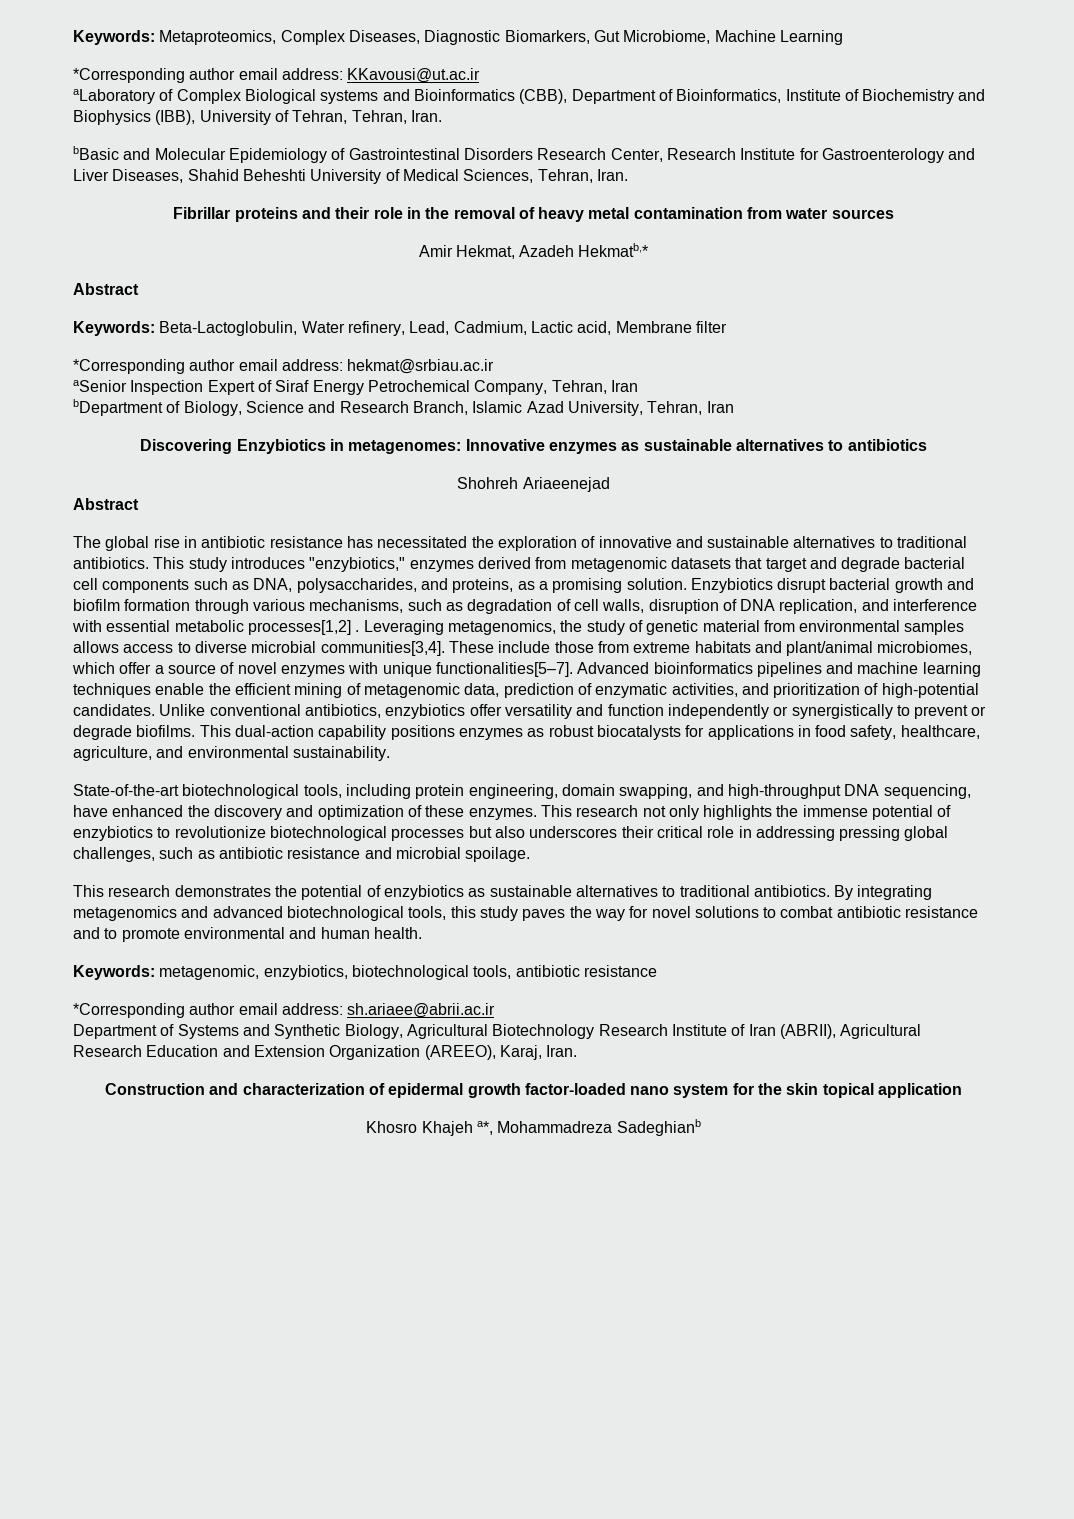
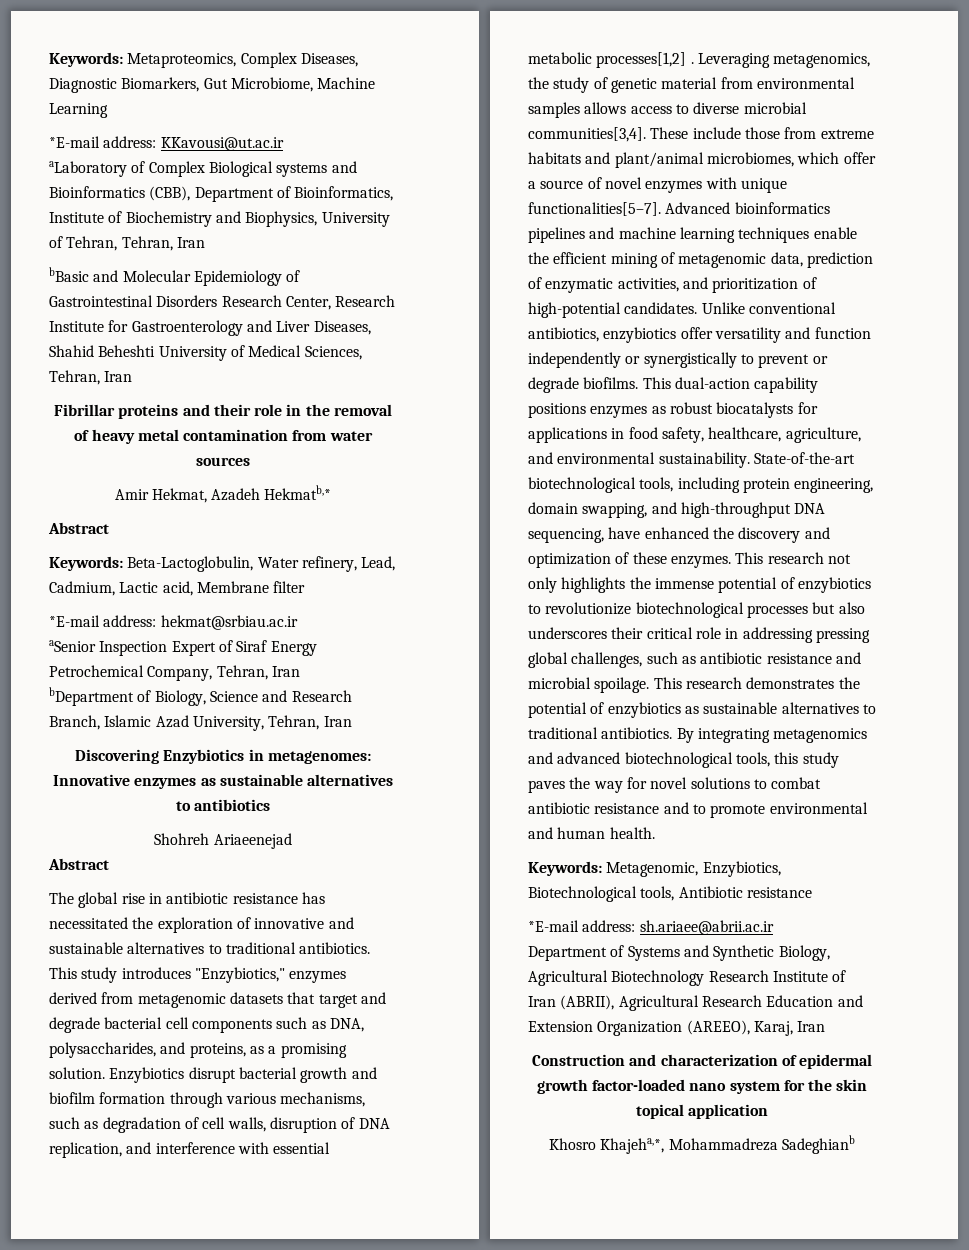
[73,68,278,83] *Corresponding author email -> [49,136,100,148] *E-mail
[73,110,196,125] Biophysics (IBB), -> [245,211,318,227] Biophysics,
[410,110,442,122] Iran. -> [176,237,205,248] Iran
[596,169,628,181] Iran. -> [104,371,133,382] Iran
[73,359,278,374] *Corresponding author email -> [49,615,100,627] *E-mail
[309,557,406,572] "enzybiotics," -> [194,967,285,983] "Enzybiotics,"
(390, 753) // -> (750, 460) none
(531, 854) // -> (650, 685) none
[159,965,657,980] [73,1003,278,1018] metagenomic, enzybiotics, biotechnological tools, antibiotic resistance // *Corresponding author email -> [606,861,781,877] [528,886,812,902] [528,920,579,932] Metagenomic, Enzybiotics, Biotechnological tools, Antibiotic resistance // *E-mail
[546,1045,578,1057] Iran. -> [797,1021,826,1032] Iran
[421,1121,493,1136] Khajeh a*, -> [600,1138,665,1154] Khajeha,*,

